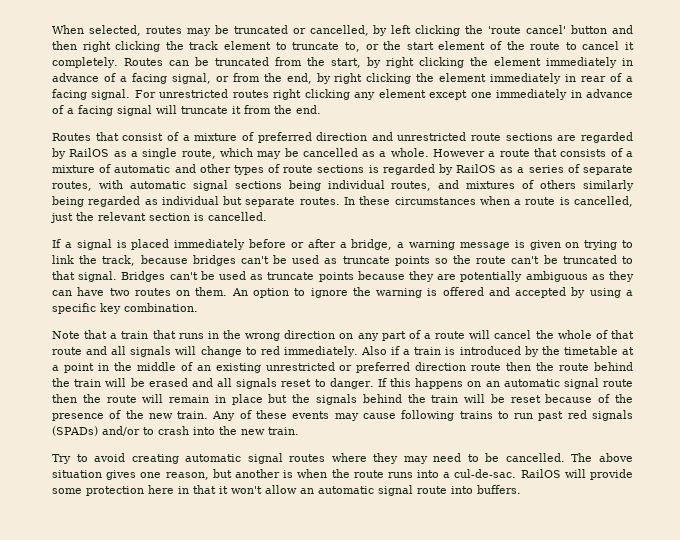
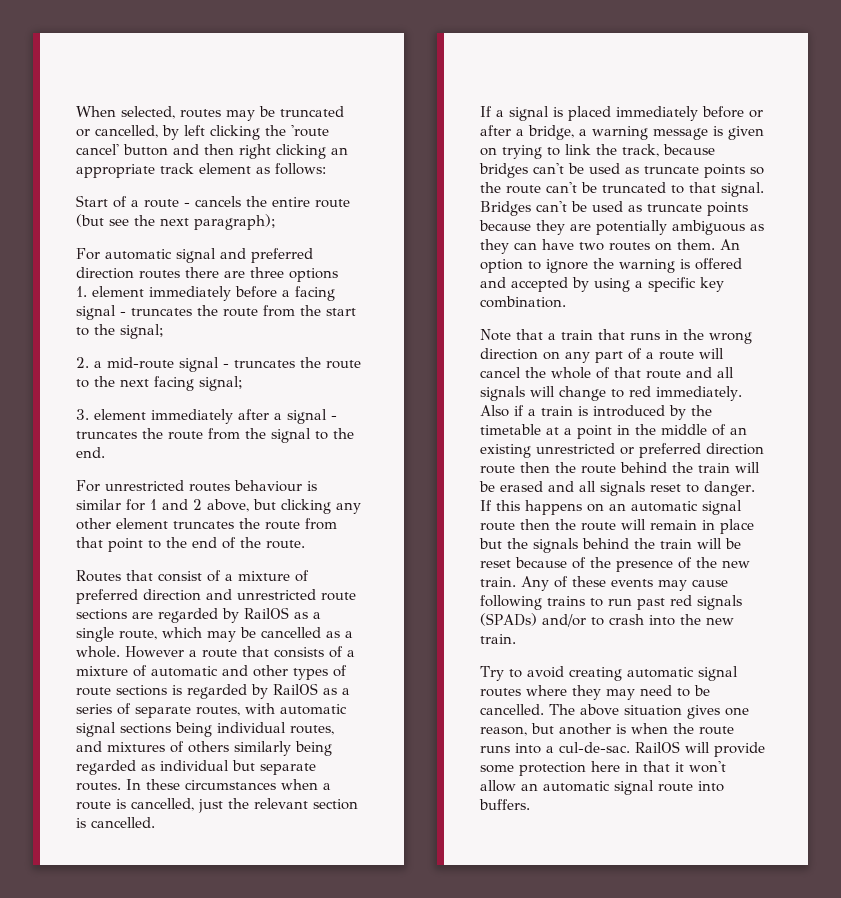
[165,41,634,52] [52,57,633,68] [52,73,634,84] [52,89,633,100] [52,105,321,116] the track element to truncate to, or the start element of the route to cancel it completely. Routes can be truncated from the start, by right clicking the element immediately in advance of a facing signal, or from the end, by right clicking the element immediately in rear of a facing signal. For unrestricted routes right clicking any element except one immediately in advance of a facing signal will truncate it from the end. -> [331,147,348,155] [76,163,326,178] [76,195,350,208] [76,214,276,230] [76,248,313,263] [76,267,338,282] [76,286,335,301] [76,305,356,320] [76,324,164,339] [76,357,361,372] [76,376,243,391] [76,409,337,424] [76,428,354,443] [76,447,105,458] [76,480,317,492] [76,499,361,514] [76,518,337,530] [76,537,305,552] an appropriate track element as follows: // Start of a route - cancels the entire route (but see the next paragraph); // For automatic signal and preferred direction routes there are three options // 1. element immediately before a facing signal - truncates the route from the start to the signal; // 2. a mid-route signal - truncates the route to the next facing signal; // 3. element immediately after a signal - truncates the route from the signal to the end. // For unrestricted routes behaviour is similar for 1 and 2 above, but clicking any other element truncates the route from that point to the end of the route.

